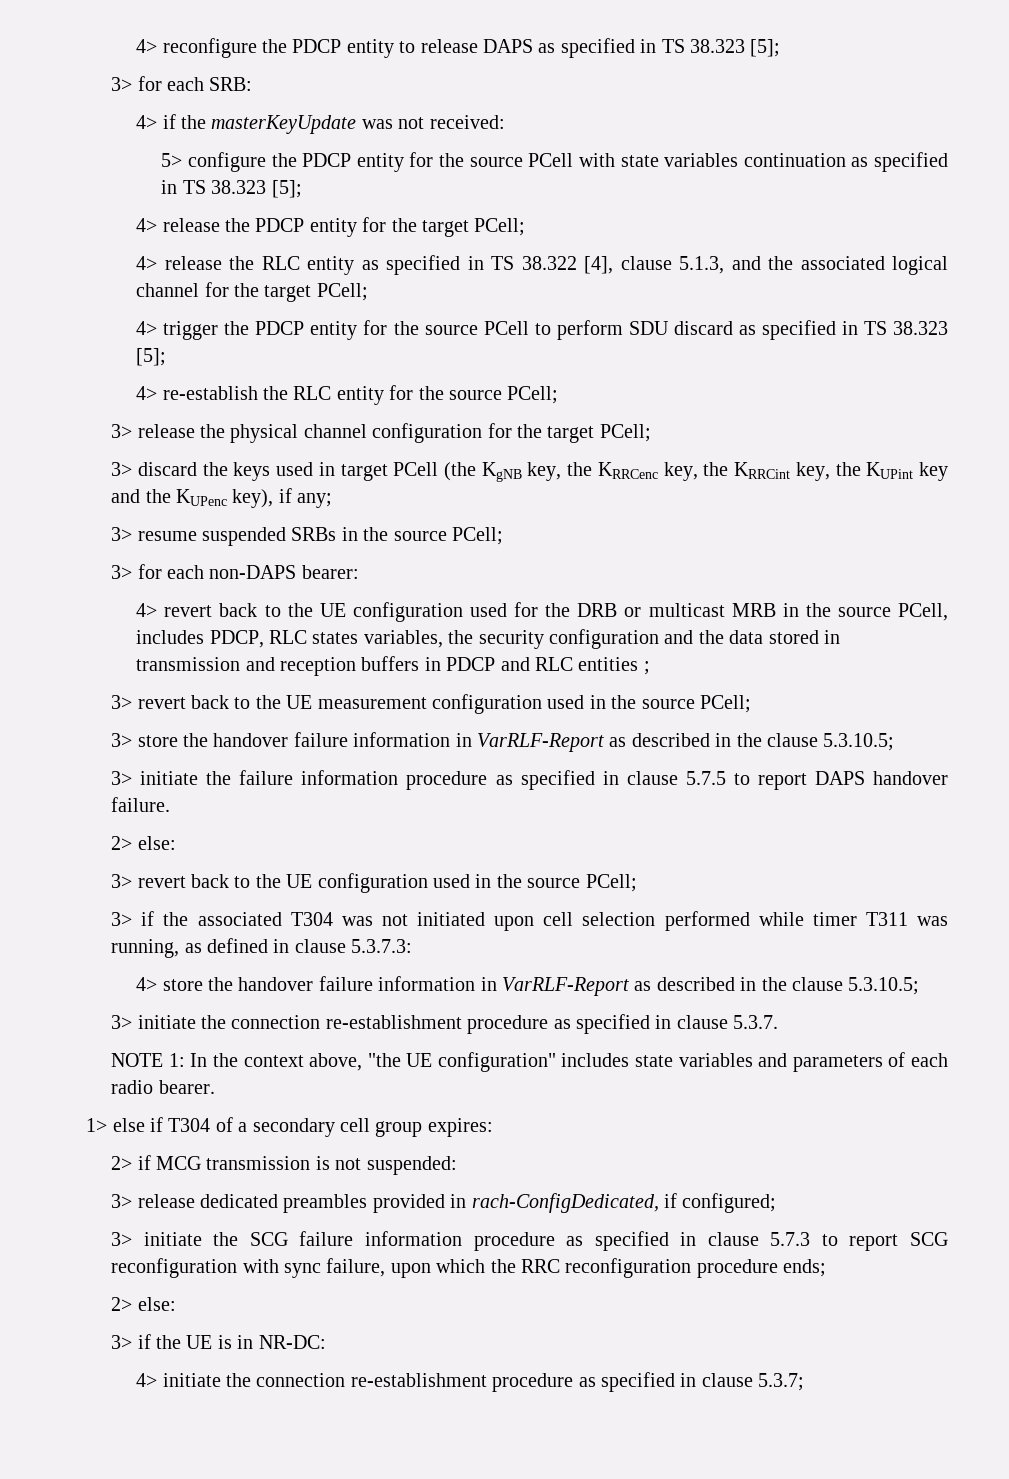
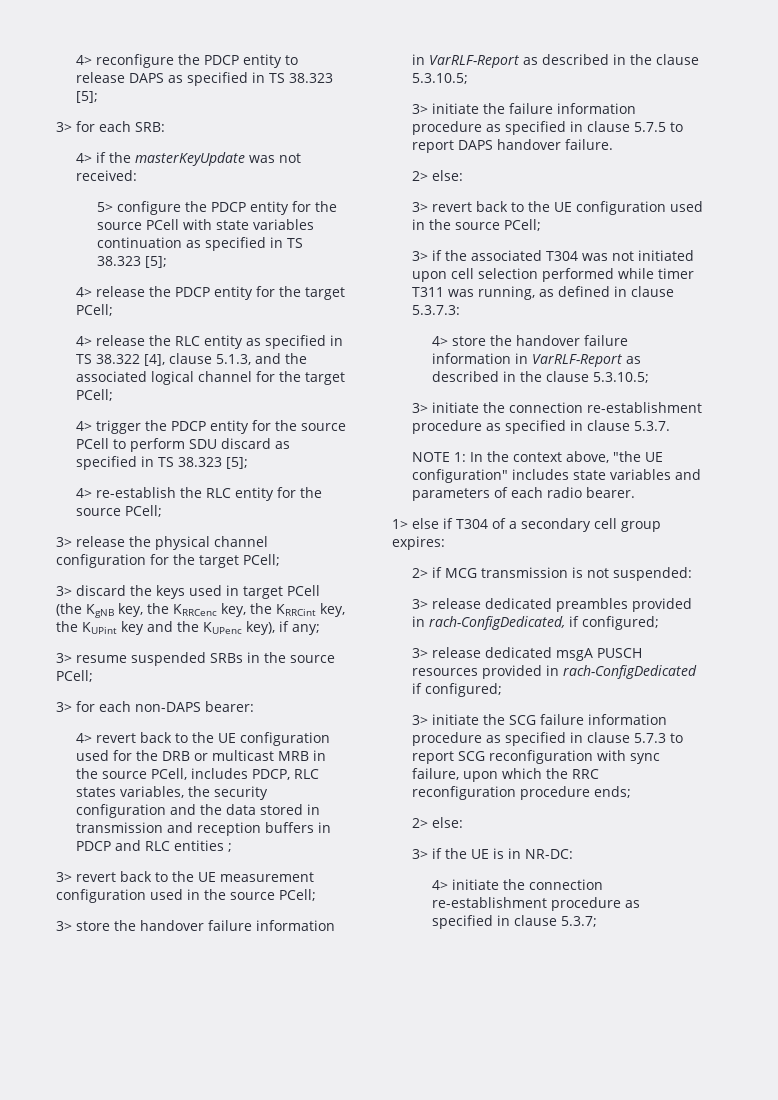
(777, 1203) none -> [412,647,643,661] [412,665,698,679] [412,683,503,697] // 3> release dedicated msgA PUSCH resources provided in rach-ConfigDedicated if configured;

